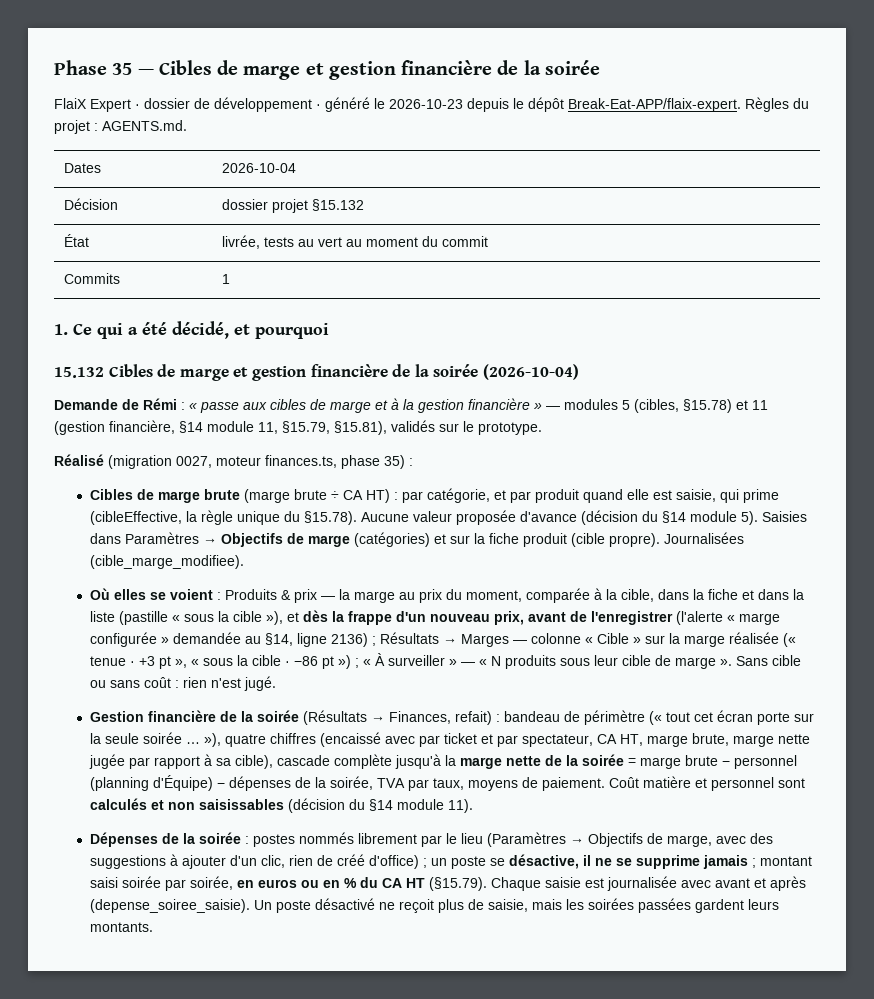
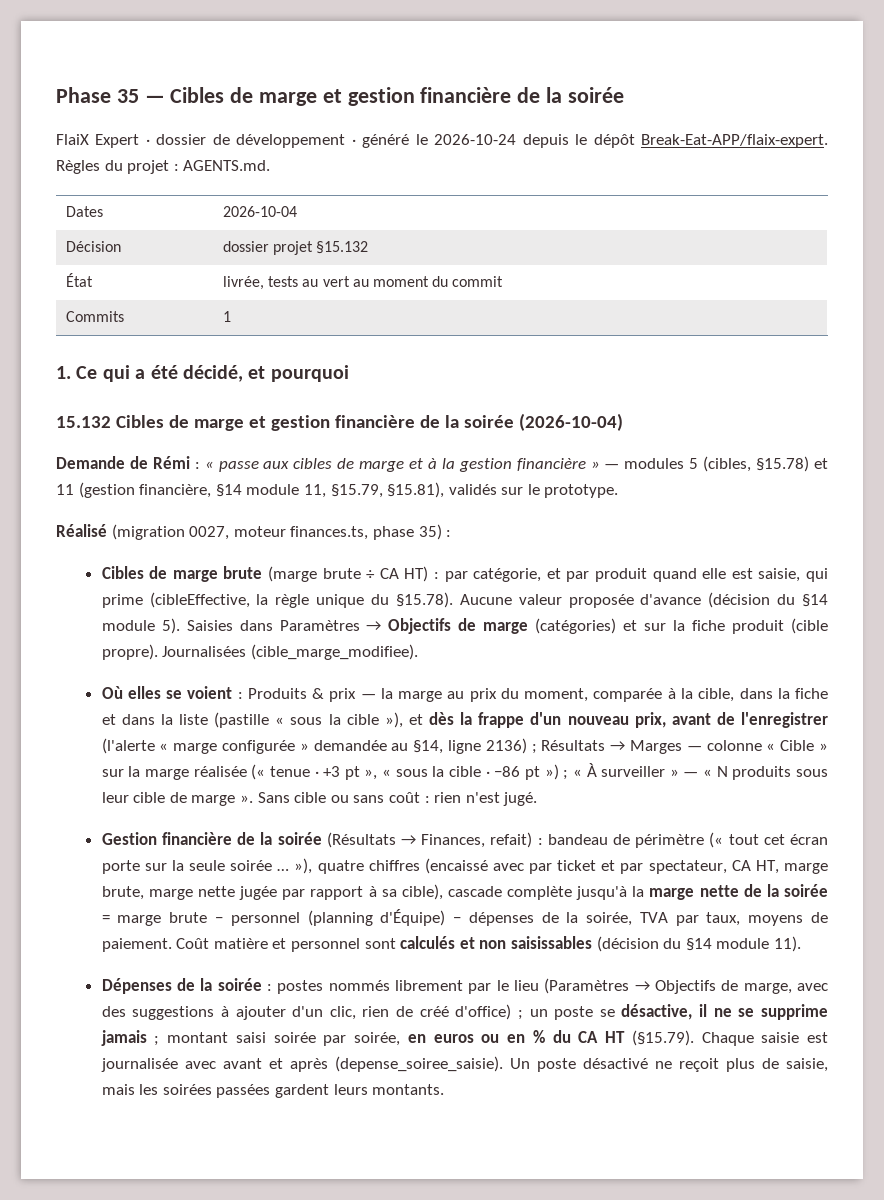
[389,99,463,109] 2026-10-23 -> [434,134,517,145] 2026-10-24

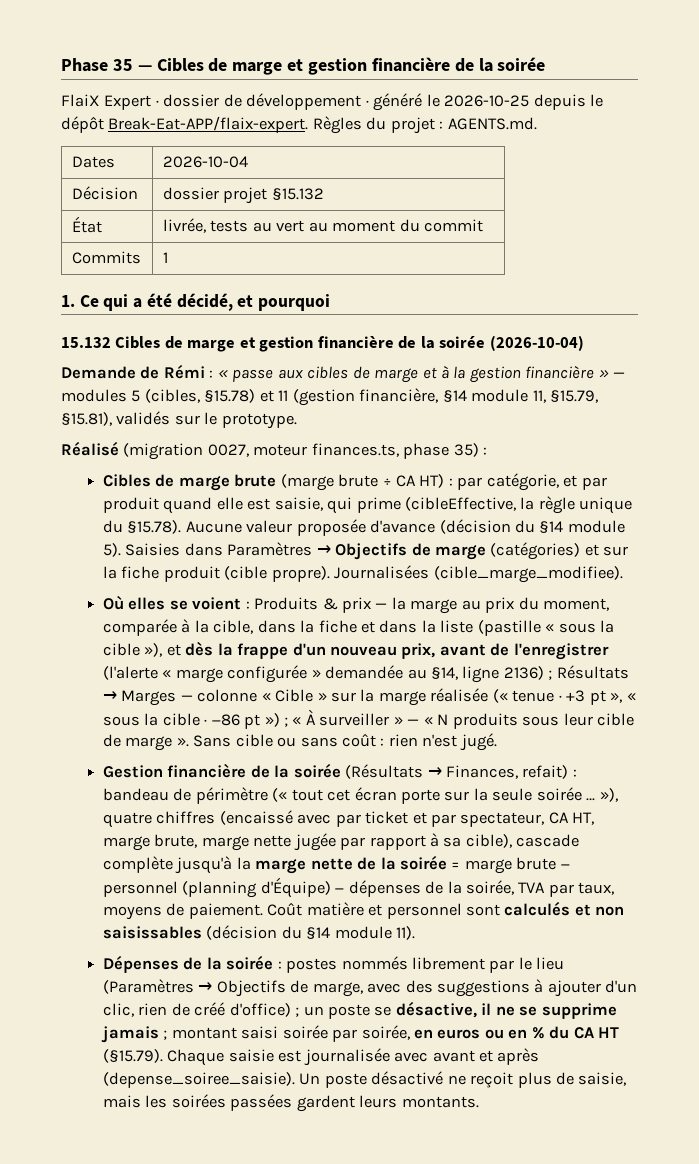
[434,134,517,145] 2026-10-24 -> [444,95,530,107] 2026-10-25

